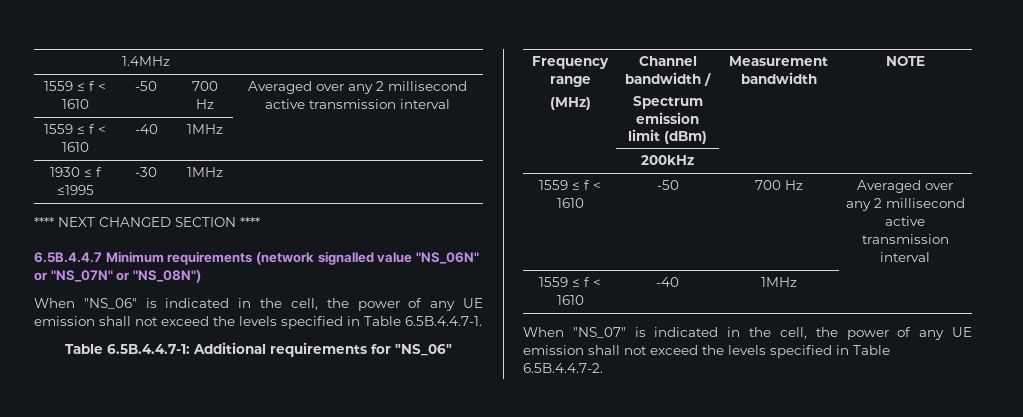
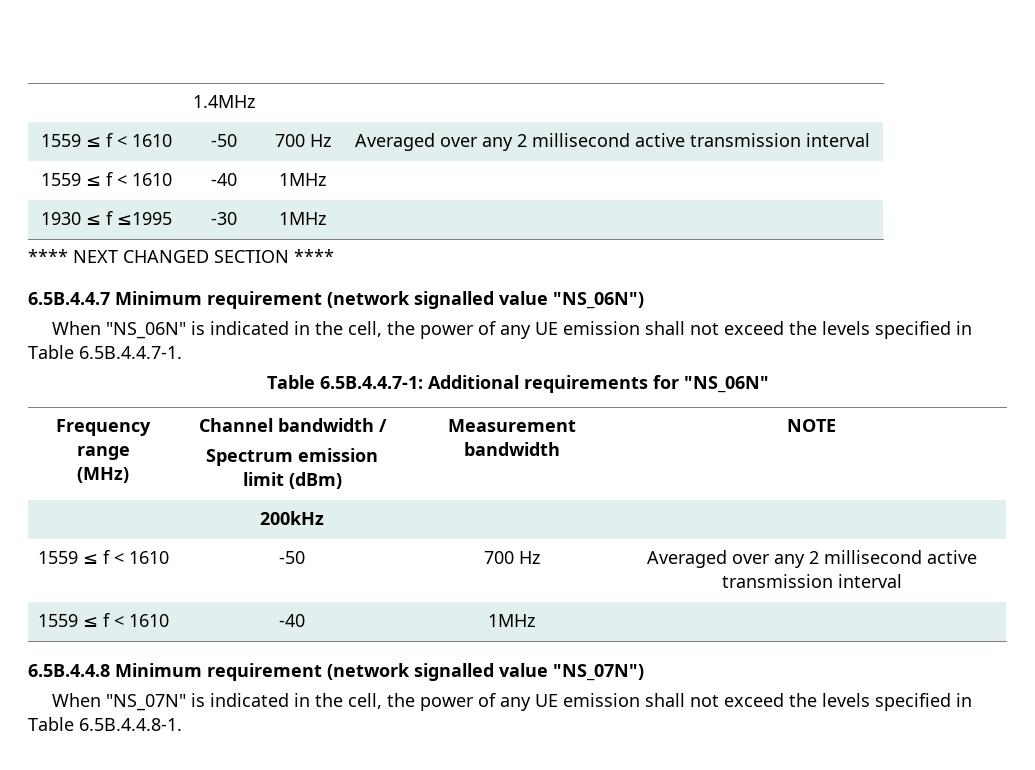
[167,251,479,265] [34,270,201,283] [34,298,137,309] requirements (network signalled value "NS_06N" or "NS_07N" or "NS_08N") // When "NS_06" -> [207,291,644,309] [51,321,186,339] requirement (network signalled value "NS_06N") // When "NS_06N"
[395,344,452,356] "NS_06" -> [683,376,769,393] "NS_06N"
[523,327,626,338] // When "NS_07" -> [28,663,644,681] [51,693,186,711] // 6.5B.4.4.8 Minimum requirement (network signalled value "NS_07N") // When "NS_07N"
[523,363,603,373] 6.5B.4.4.7-2. -> [79,718,182,731] 6.5B.4.4.8-1.

